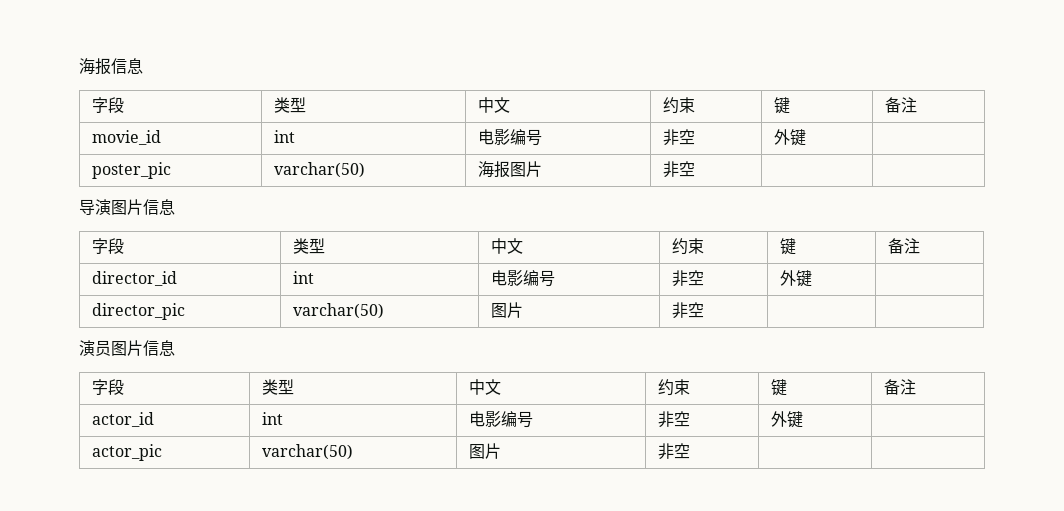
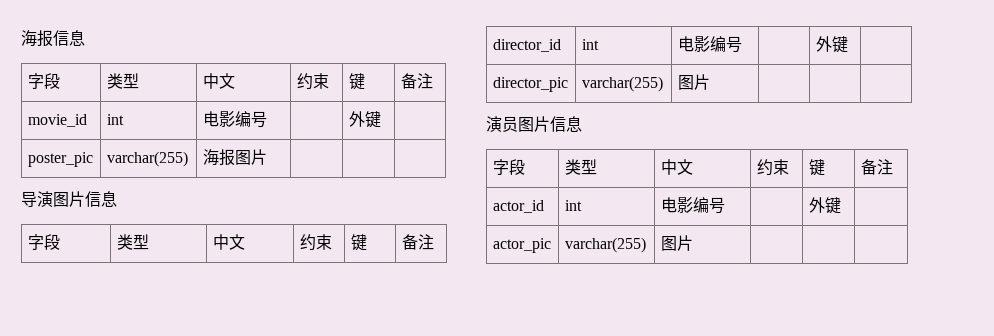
[662,129,695,146] 非空 -> (267, 119) none
[273,162,365,178] varchar(50) -> [106,151,188,167] varchar(255)
[662,161,695,178] 非空 -> (267, 157) none
[671,270,704,287] 非空 -> (742, 44) none
[292,303,384,319] [490,302,523,318] [671,302,704,319] varchar(50) | 图片 | 非空 -> [581,76,663,92] [677,74,710,90] varchar(255) | 图片 |
[657,411,690,428] 非空 -> (725, 205) none
[261,444,353,460] [468,443,501,459] [657,443,690,460] varchar(50) | 图片 | 非空 -> [564,237,646,253] [660,235,693,251] varchar(255) | 图片 |

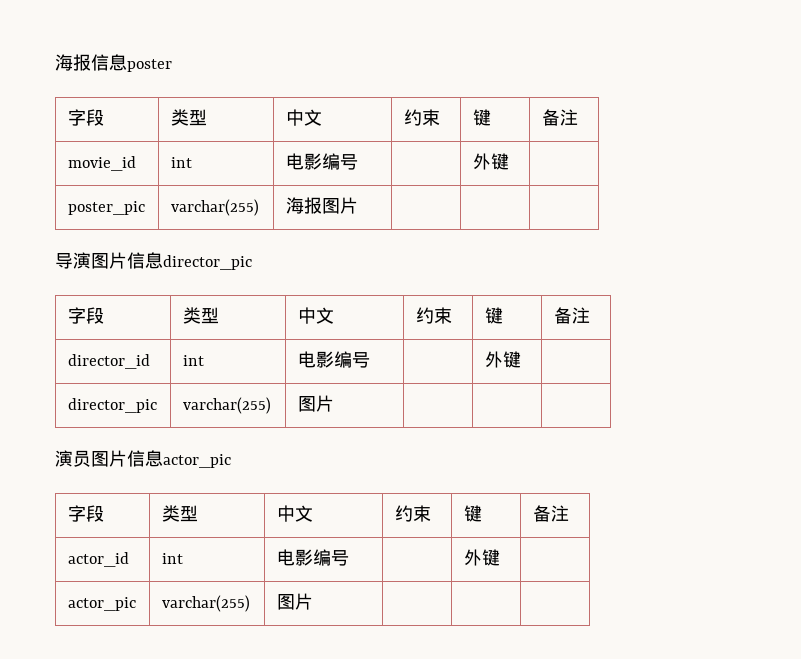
(85, 38) none -> [127,59,172,72] poster
(117, 199) none -> [163,255,252,270] director_pic
(582, 124) none -> [163,454,231,468] actor_pic

